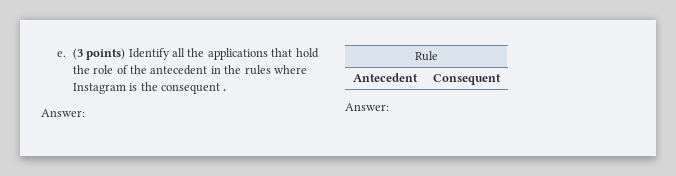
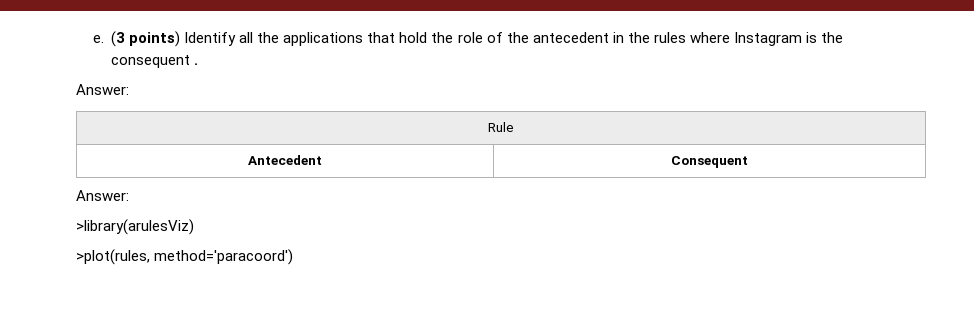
(389, 107) none -> [76,219,194,235] [76,249,294,265] // >library(arulesViz) // >plot(rules, method='paracoord')

